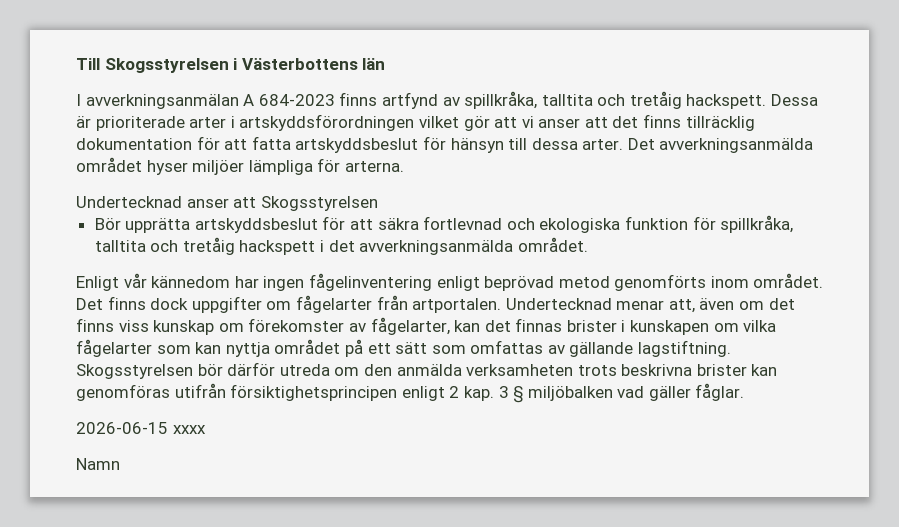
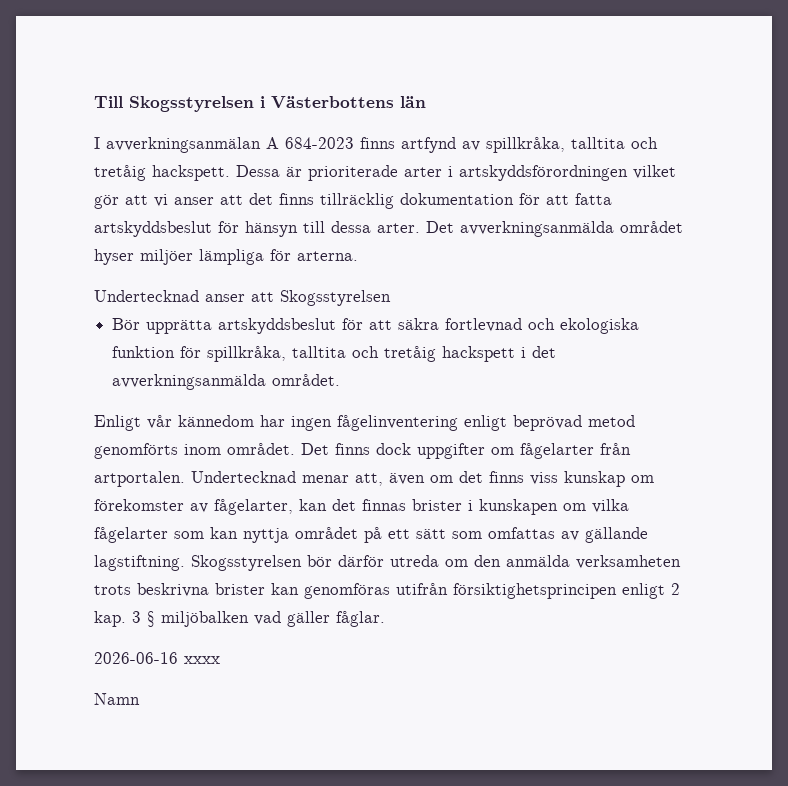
[76,422,168,434] 2026-06-15 -> [94,652,178,664] 2026-06-16

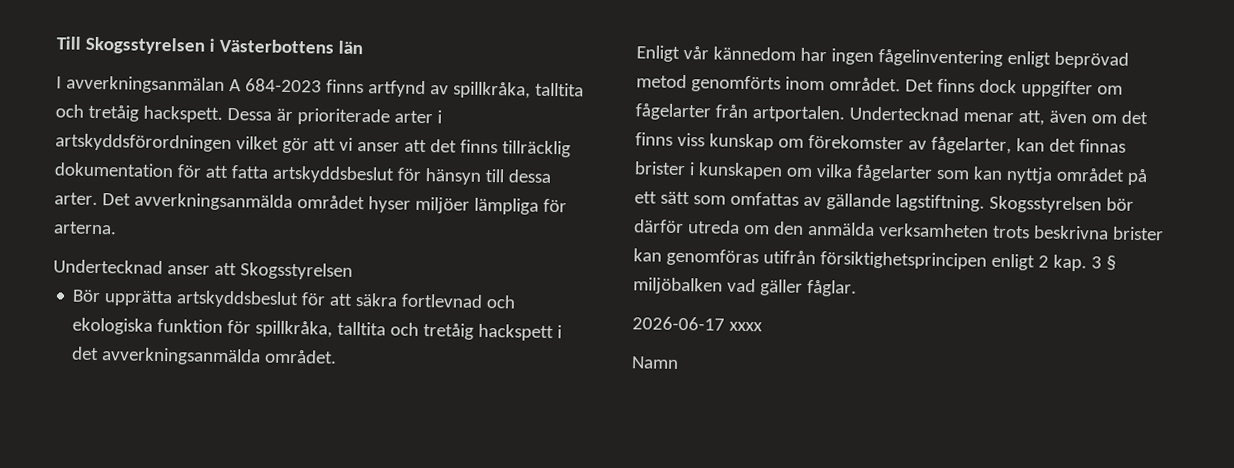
[94,652,178,664] 2026-06-16 -> [632,316,725,331] 2026-06-17

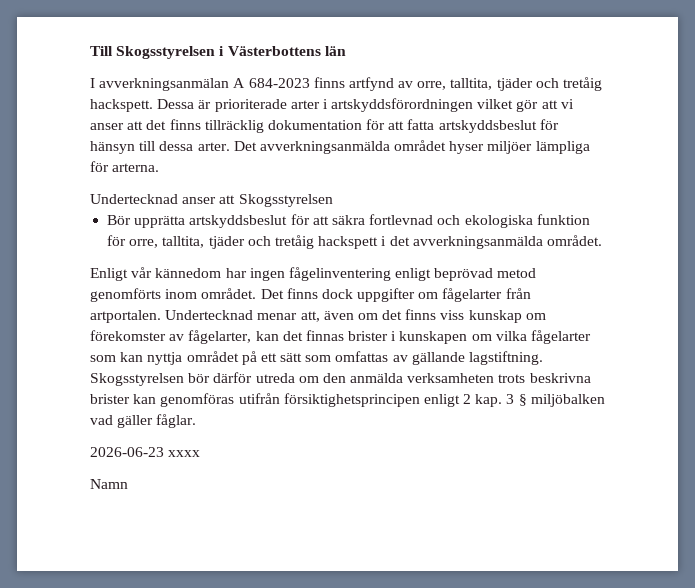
[452,81,584,99] spillkråka, talltita -> [417,78,533,91] orre, talltita, tjäder
[255,320,387,338] spillkråka, talltita -> [129,236,245,249] orre, talltita, tjäder
[632,316,725,331] 2026-06-17 -> [90,447,164,457] 2026-06-23

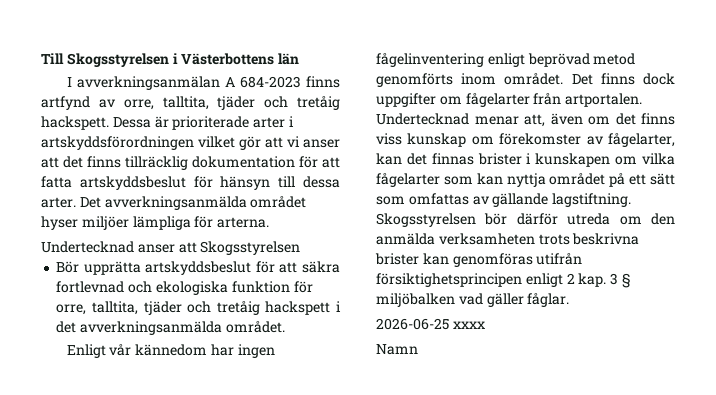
[90,447,164,457] 2026-06-23 -> [376,318,449,330] 2026-06-25

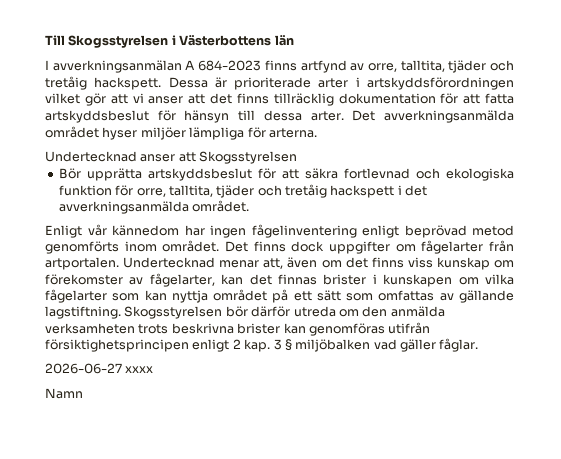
[376,318,449,330] 2026-06-25 -> [45,363,122,374] 2026-06-27

